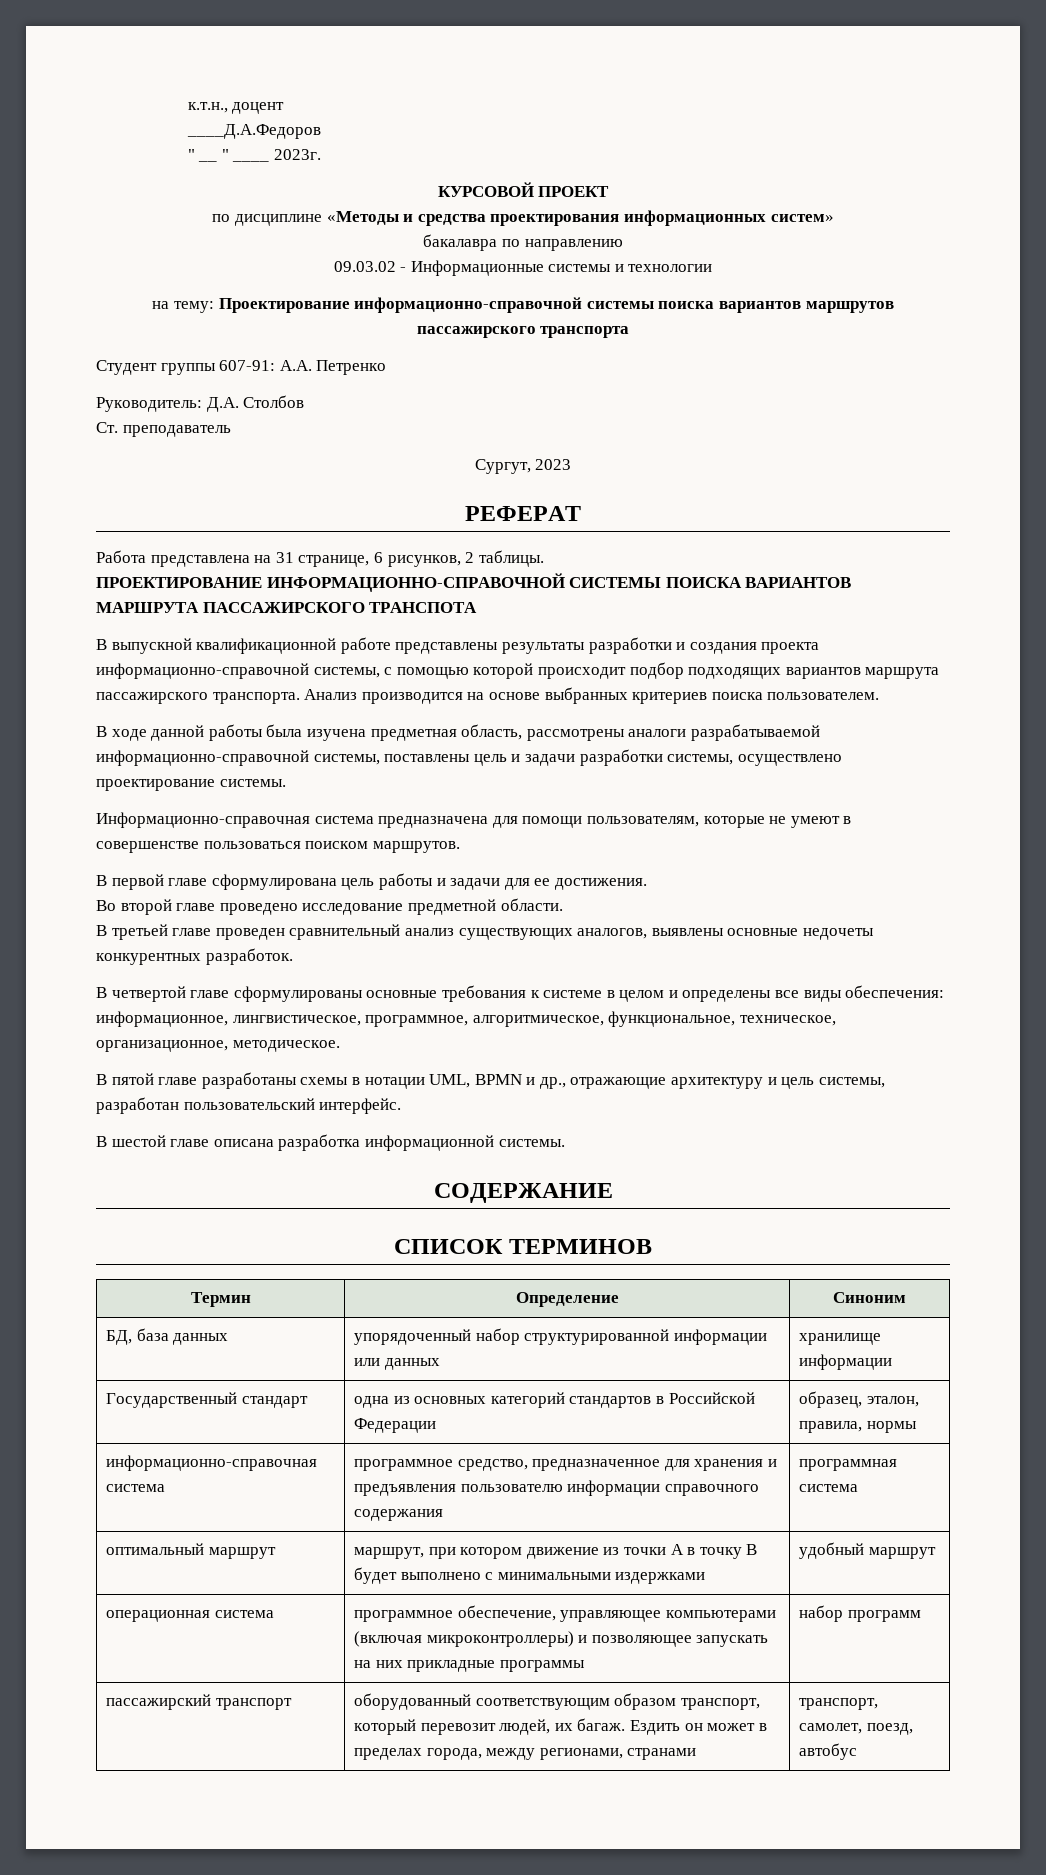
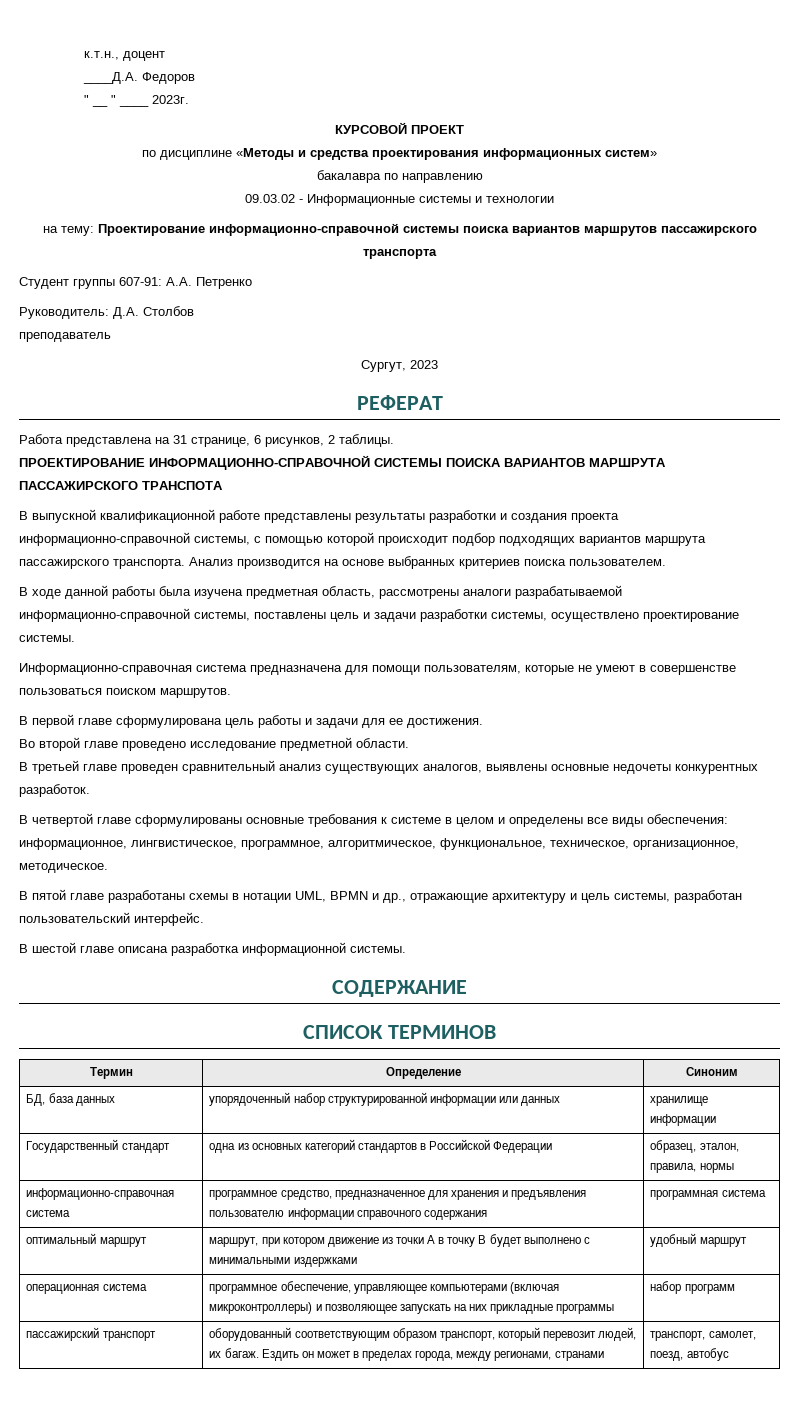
[186,124,321,139] ____Д.А.Федоров -> [82,72,195,84] ____Д.А. Федоров
[96,422,118,433] Ст. -> (194, 311) none

